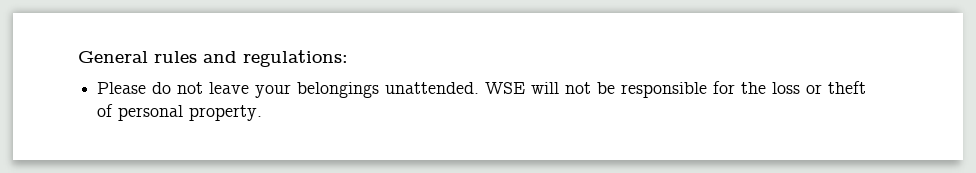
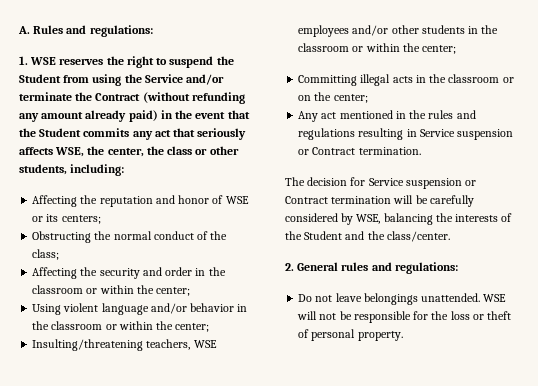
(78, 57) none -> [18,25,153,37] [19,56,234,68] [19,74,225,86] [19,92,245,104] [19,110,250,122] [19,128,247,140] [19,146,239,157] [19,164,125,176] [32,195,249,207] [32,214,101,224] [32,231,228,243] [32,249,60,260] [32,267,226,279] [32,285,191,296] [32,303,248,315] [32,321,210,332] [32,339,217,351] [298,25,499,37] [298,43,457,54] [298,74,514,86] [298,92,368,103] [298,110,476,122] [298,128,514,140] [298,147,421,155] [285,177,477,189] [285,195,474,207] [285,213,513,225] [285,231,450,242] [285,263,294,271] A. Rules and regulations: // 1. WSE reserves the right to suspend the Student from using the Service and/or terminate the Contract (without refunding any amount already paid) in the event that the Student commits any act that seriously affects WSE, the center, the class or other students, including: // Affecting the reputation and honor of WSE or its centers; // Obstructing the normal conduct of the class; // Affecting the security and order in the classroom or within the center; // Using violent language and/or behavior in the classroom or within the center; // Insulting/threatening teachers, WSE employees and/or other students in the classroom or within the center; // Committing illegal acts in the classroom or on the center; // Any act mentioned in the rules and regulations resulting in Service suspension or Contract termination. // The decision for Service suspension or Contract termination will be carefully considered by WSE, balancing the interests of the Student and the class/center. // 2.
[97,82,172,94] Please do -> [298,294,313,302] Do
[255,84,292,98] your -> (362, 297) none

